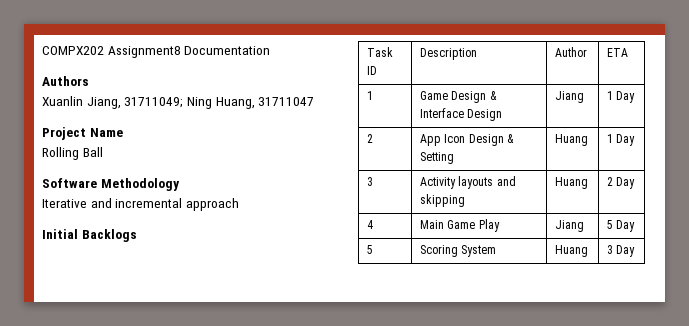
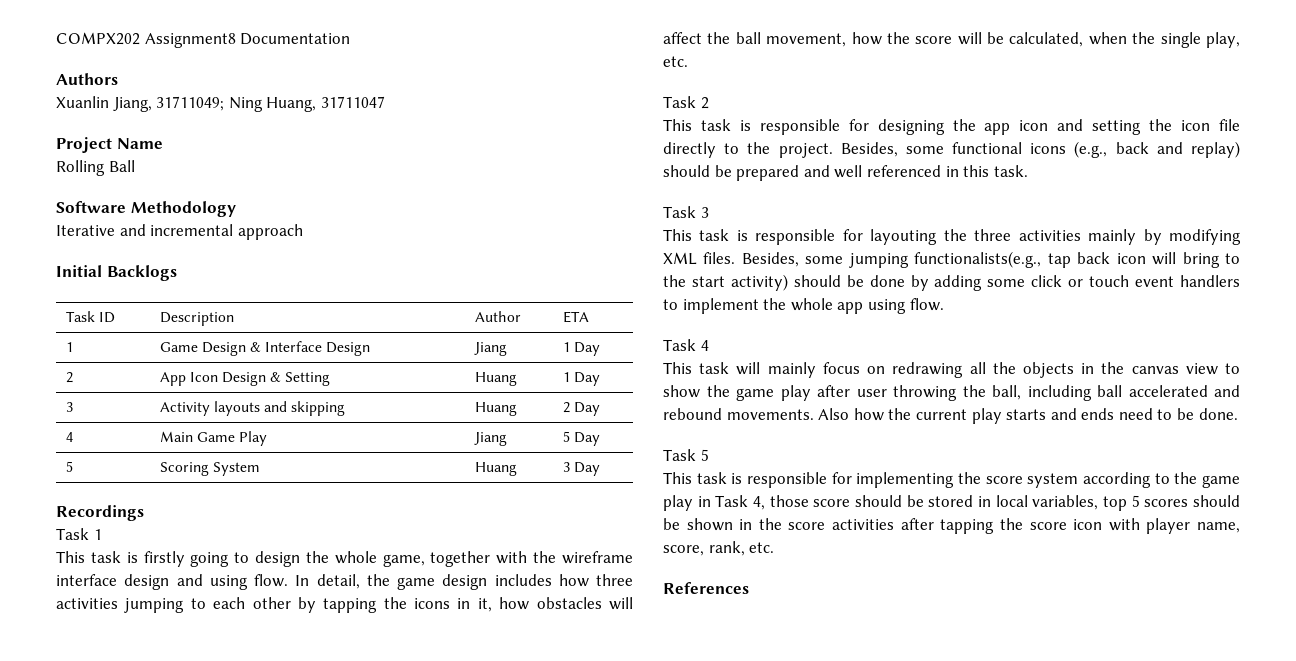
(636, 251) none -> [56,505,144,521] [56,528,102,540] [56,551,634,567] [56,574,633,590] [56,597,633,613] [663,32,1240,48] [663,56,688,67] [663,96,709,109] [663,119,1240,135] [663,141,1240,158] [663,165,1028,181] [663,206,709,218] [663,229,1241,245] [663,251,1240,268] [663,274,1240,291] [663,298,944,314] [663,339,709,351] [663,362,1240,378] [663,385,1240,401] [663,408,1238,424] [663,449,709,461] [663,472,1240,488] [663,495,1240,511] [663,518,1240,534] [663,541,775,556] [663,582,749,594] // Recordings // Task 1 // This task is firstly going to design the whole game, together with the wireframe interface design and using flow. In detail, the game design includes how three activities jumping to each other by tapping the icons in it, how obstacles will affect the ball movement, how the score will be calculated, when the single play, etc. // Task 2 // This task is responsible for designing the app icon and setting the icon file directly to the project. Besides, some functional icons (e.g., back and replay) should be prepared and well referenced in this task. // Task 3 // This task is responsible for layouting the three activities mainly by modifying XML files. Besides, some jumping functionalists(e.g., tap back icon will bring to the start activity) should be done by adding some click or touch event handlers to implement the whole app using flow. // Task 4 // This task will mainly focus on redrawing all the objects in the canvas view to show the game play after user throwing the ball, including ball accelerated and rebound movements. Also how the current play starts and ends need to be done. // Task 5 // This task is responsible for implementing the score system according to the game play in Task 4, those score should be stored in local variables, top 5 scores should be shown in the score activities after tapping the score icon with player name, score, rank, etc. // References

